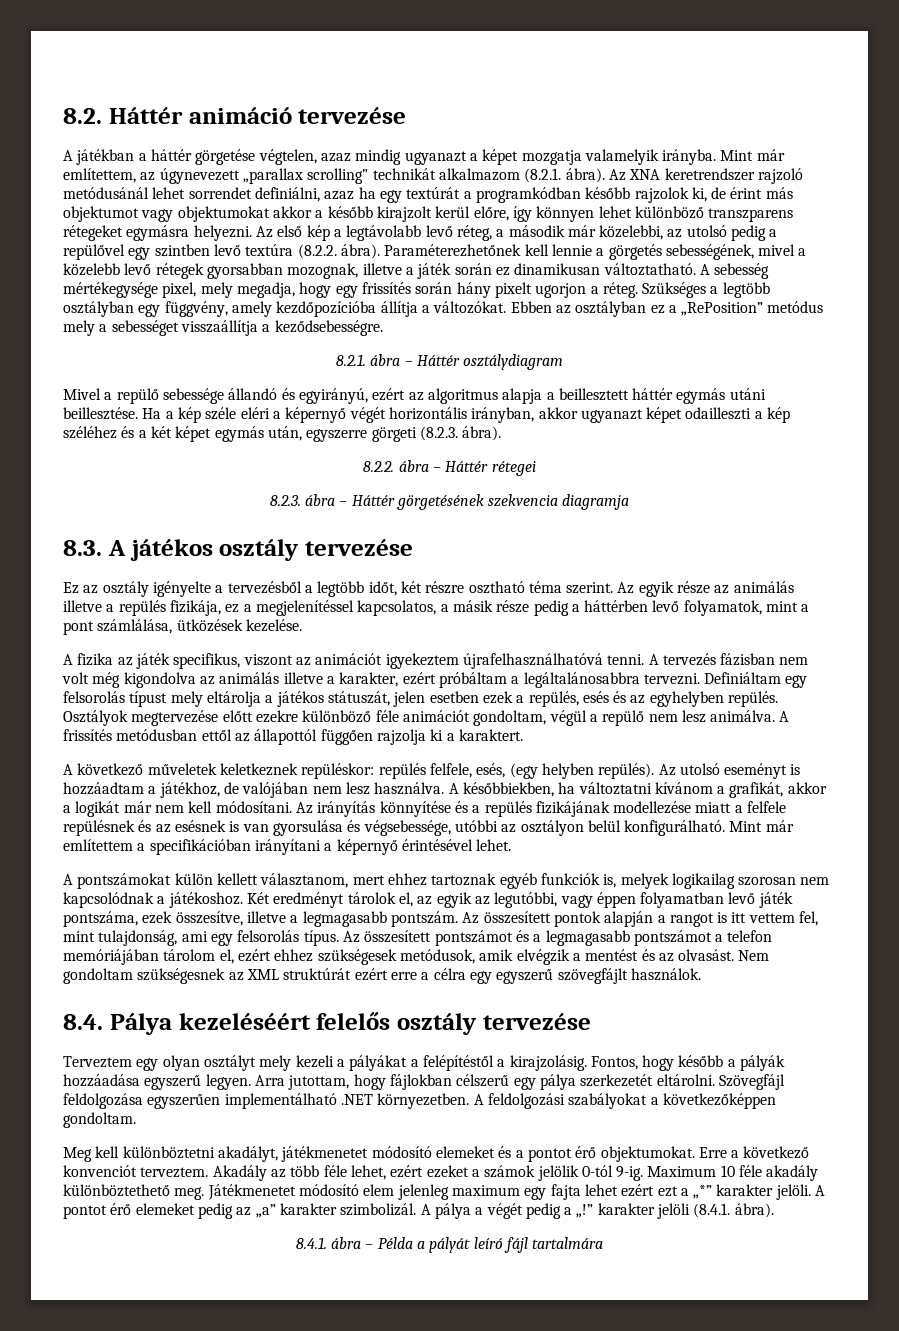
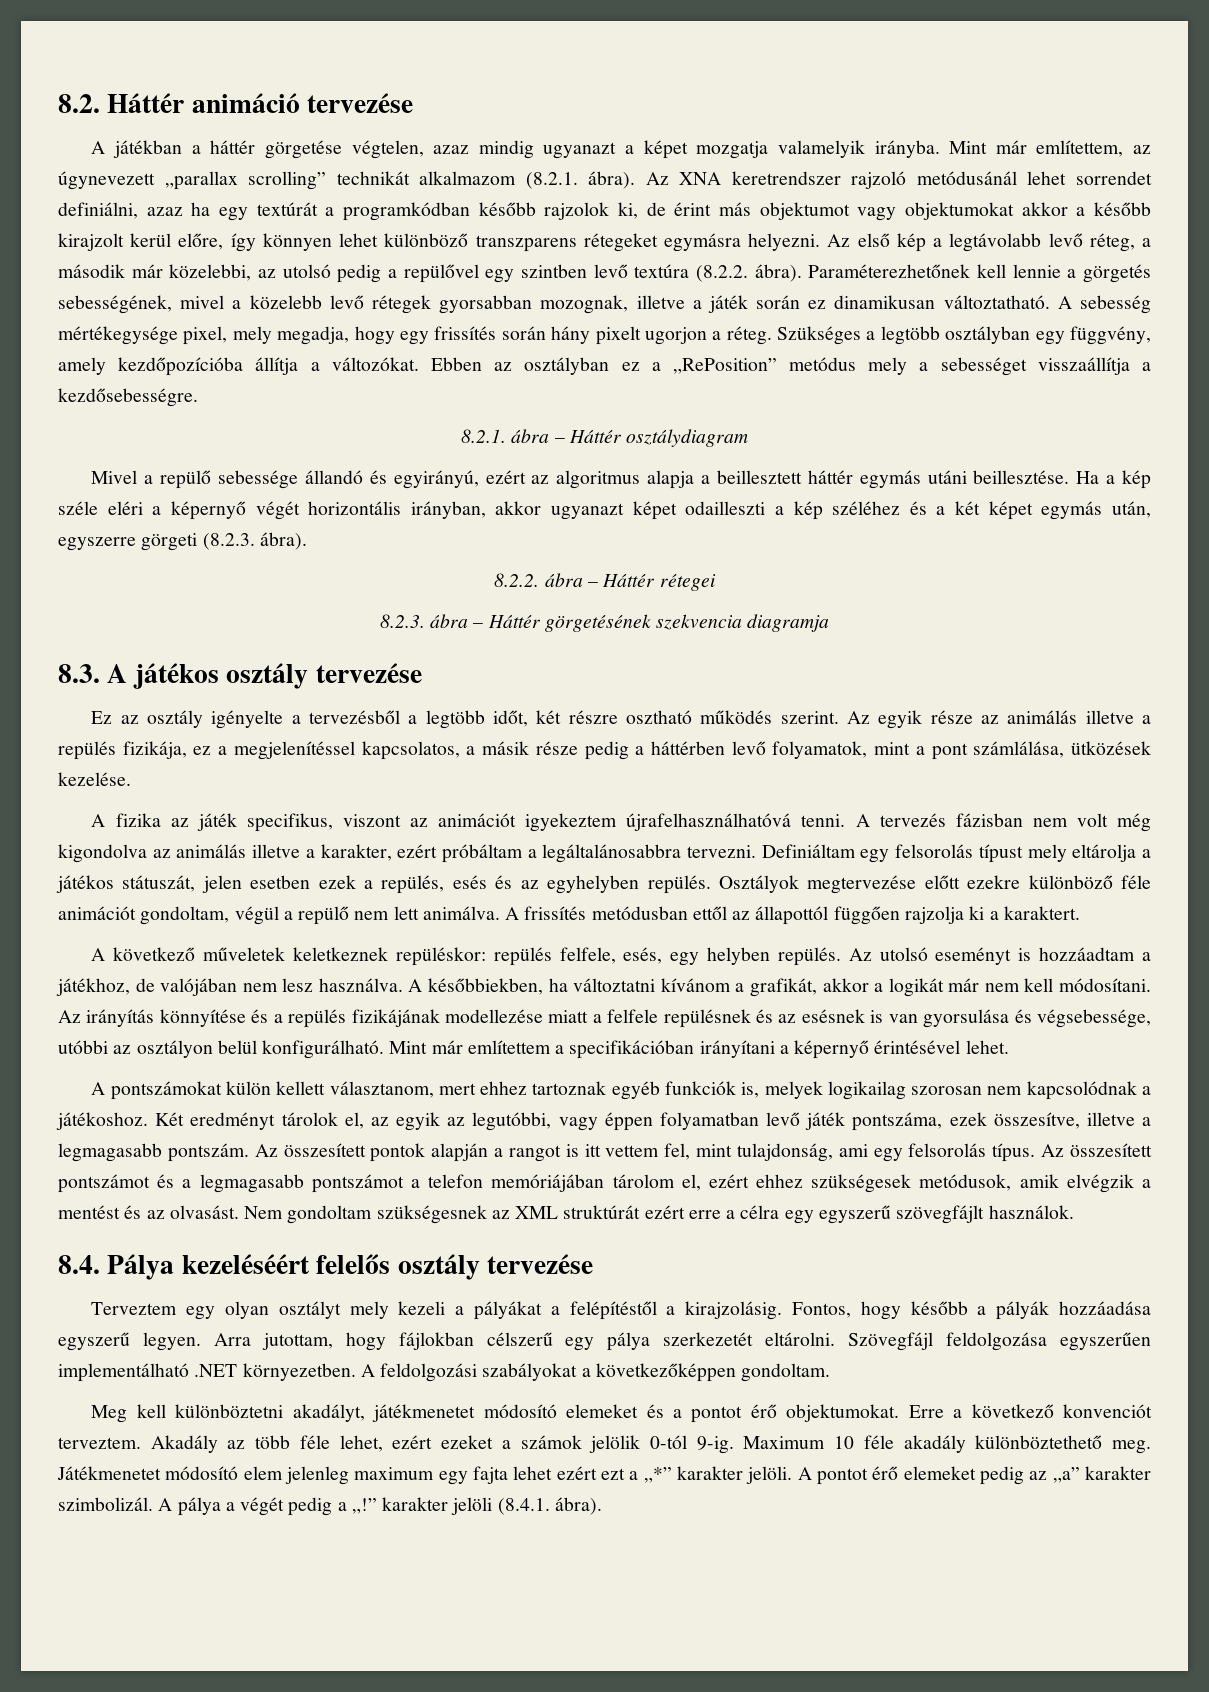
[274,320,383,336] keződsebességre. -> [58,388,198,407] kezdősebességre.
[528,581,562,593] téma -> [700,710,773,724] működés
[681,710,706,723] lesz -> [393,906,419,920] lett
[509,763,655,779] (egy helyben repülés). -> [670,947,841,966] egy helyben repülés.
[295,1237,604,1253] // 8.4.1. ábra – Példa a pályát leíró fájl tartalmára -> (602, 1506) none

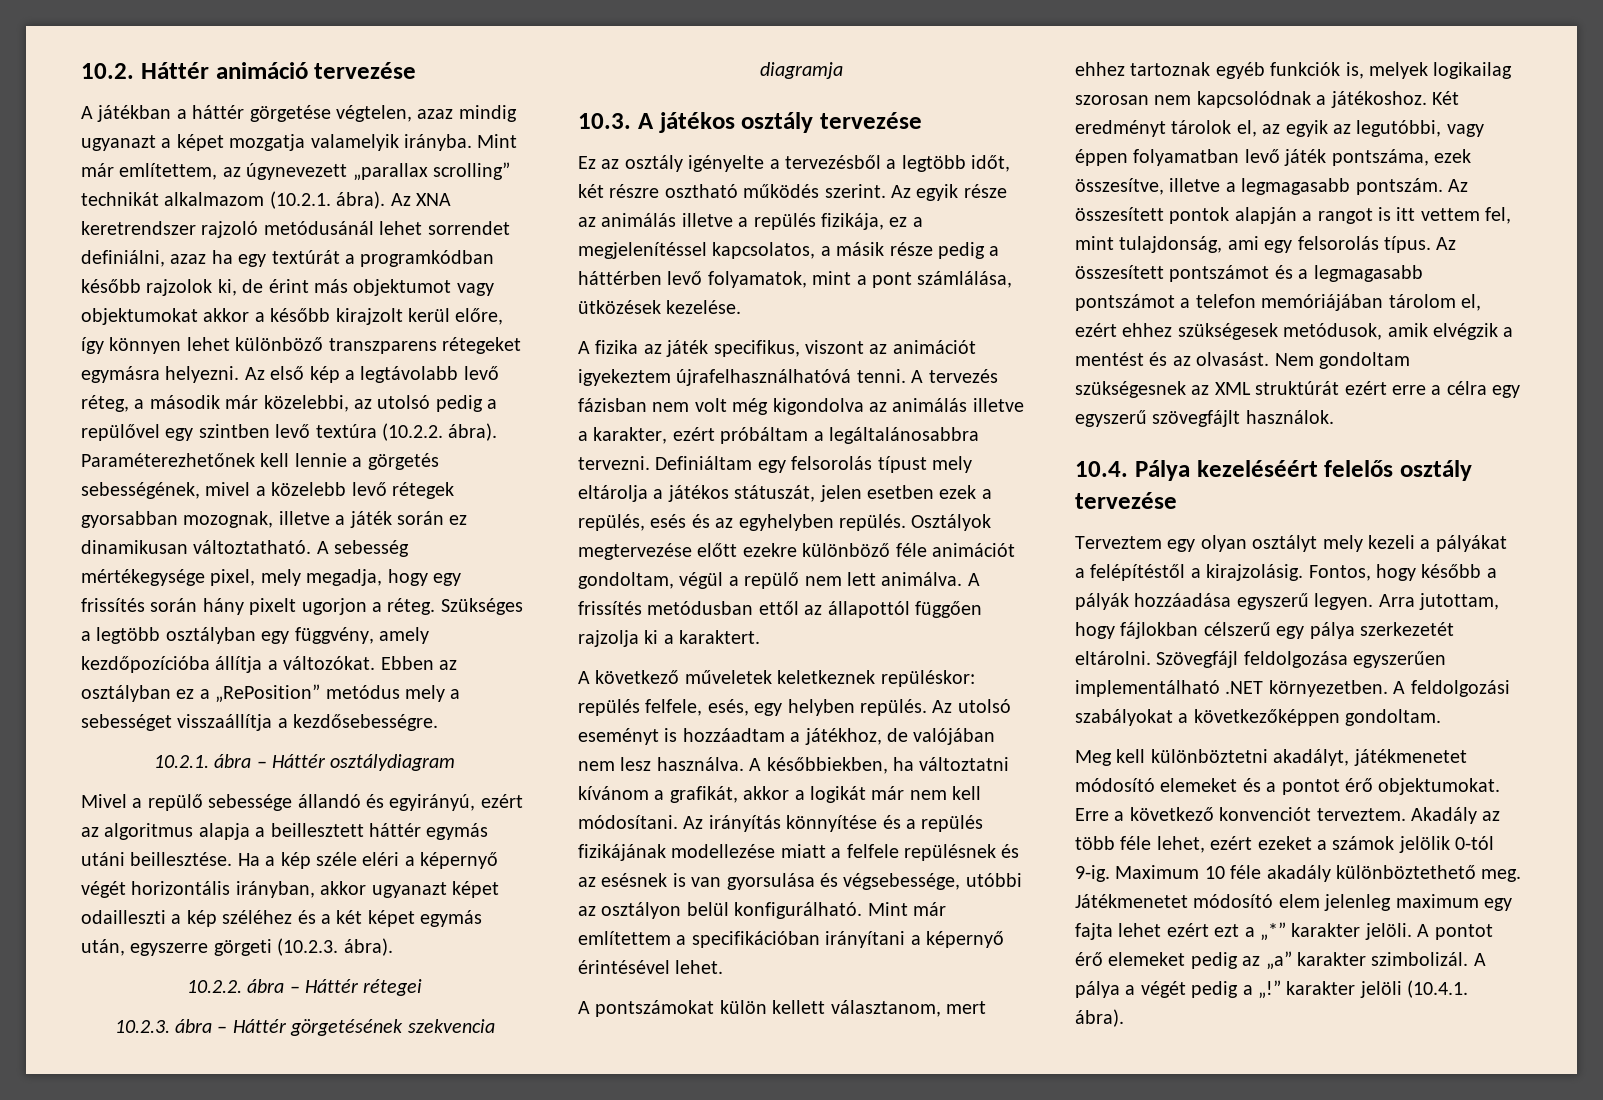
[58,94,100,113] 8.2. -> [81,63,134,79] 10.2.
[525,172,578,189] (8.2.1. -> [269,191,331,209] (10.2.1.
[695,265,748,282] (8.2.2. -> [382,423,443,441] (10.2.2.
[460,429,506,443] 8.2.1. -> [153,755,209,768] 10.2.1.
[202,533,255,550] (8.2.3. -> [277,938,339,956] (10.2.3.
[494,573,540,587] 8.2.2. -> [186,980,242,993] 10.2.2.
[379,614,425,628] 8.2.3. -> [114,1020,170,1033] 10.2.3.
[58,664,100,683] 8.3. -> [578,113,631,129] 10.3.
[58,1255,100,1274] 8.4. -> [1075,461,1128,477] 10.4.
[497,1498,550,1515] (8.4.1. -> [1407,980,1469,998] (10.4.1.

